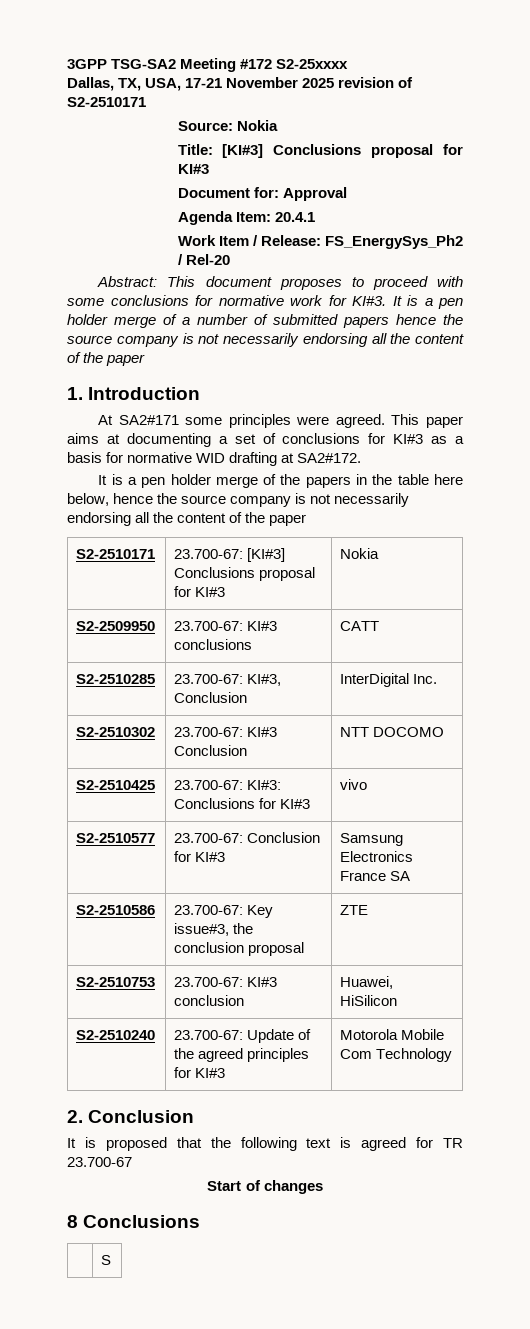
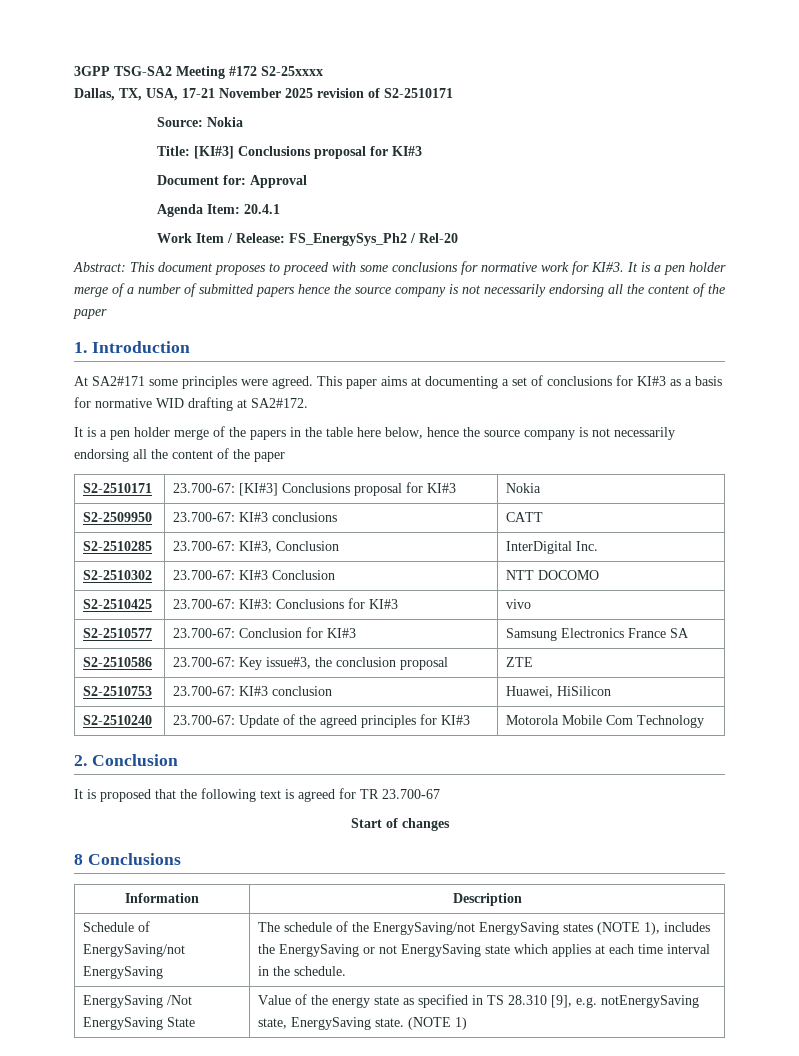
[101,1255,112,1265] | S -> [125,893,199,903] [452,893,522,906] [82,921,150,932] [82,944,185,957] [82,966,163,979] [257,921,710,935] [257,944,710,957] [257,966,346,976] [82,995,192,1008] [82,1017,195,1030] [257,994,699,1008] [257,1017,467,1030] Information | Description // Schedule of EnergySaving/not EnergySaving | The schedule of the EnergySaving/not EnergySaving states (NOTE 1), includes the EnergySaving or not EnergySaving state which applies at each time interval in the schedule. // EnergySaving /Not EnergySaving State | Value of the energy state as specified in TS 28.310 [9], e.g. notEnergySaving state, EnergySaving state. (NOTE 1)

